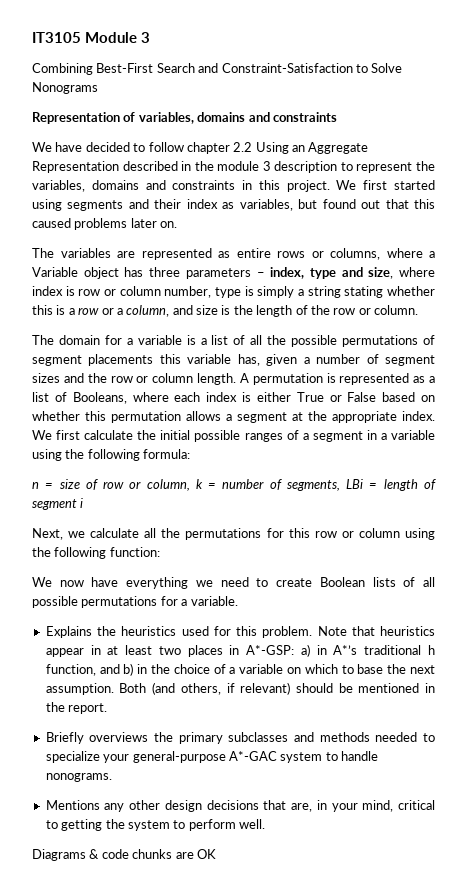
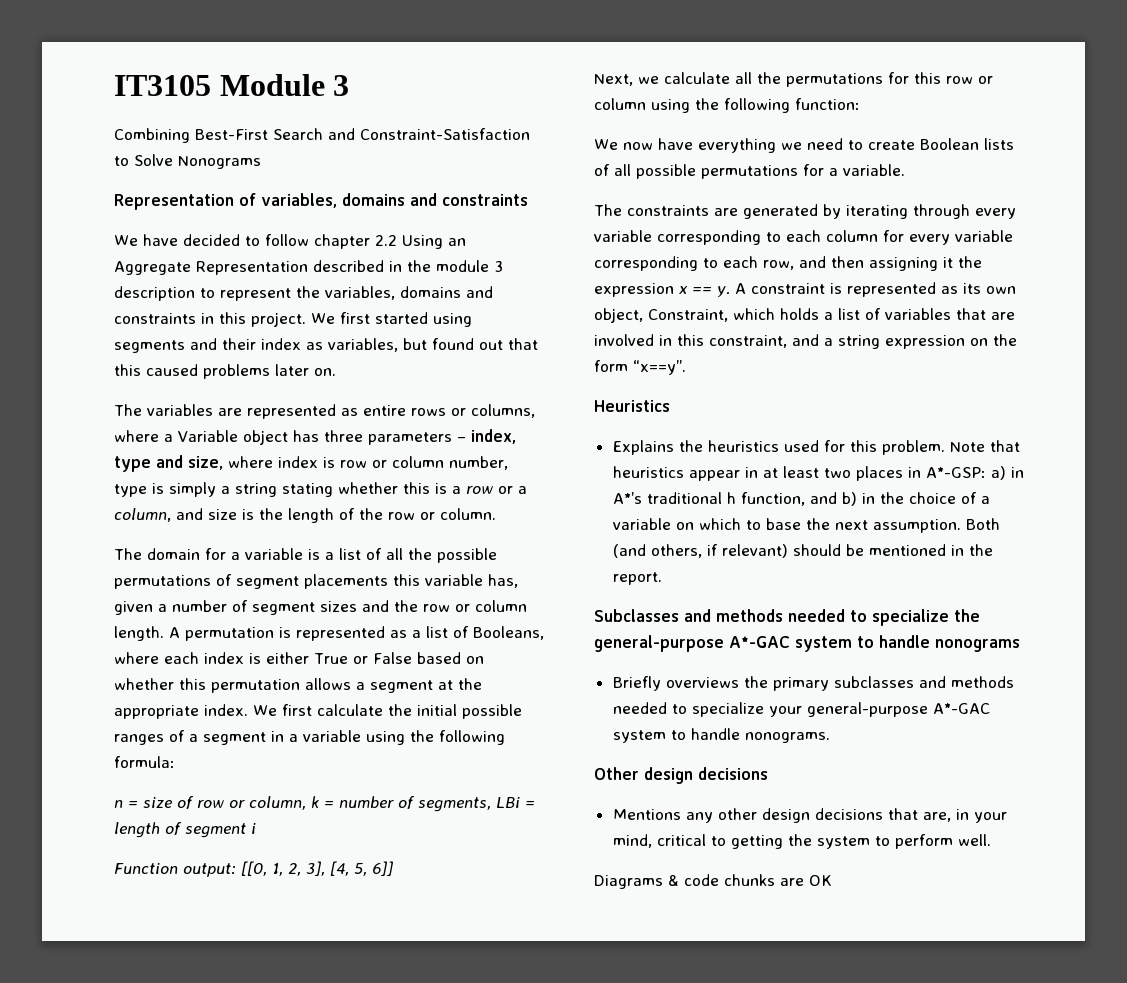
(84, 503) none -> [114,861,393,877] // Function output: [[0, 1, 2, 3], [4, 5, 6]]
(238, 601) none -> [594,204,1016,219] [594,230,1013,245] [594,256,982,271] [594,282,1016,297] [594,308,1015,323] [594,334,1017,349] [594,360,686,375] [594,400,670,412] // The constraints are generated by iterating through every variable corresponding to each column for every variable corresponding to each row, and then assigning it the expression x == y. A constraint is represented as its own object, Constraint, which holds a list of variables that are involved in this constraint, and a string expression on the form “x==y”. // Heuristics
(108, 708) none -> [594,609,980,626] [594,635,1020,652] // Subclasses and methods needed to specialize the general-purpose A*-GAC system to handle nonograms
(112, 777) none -> [594,767,768,784] // Other design decisions

